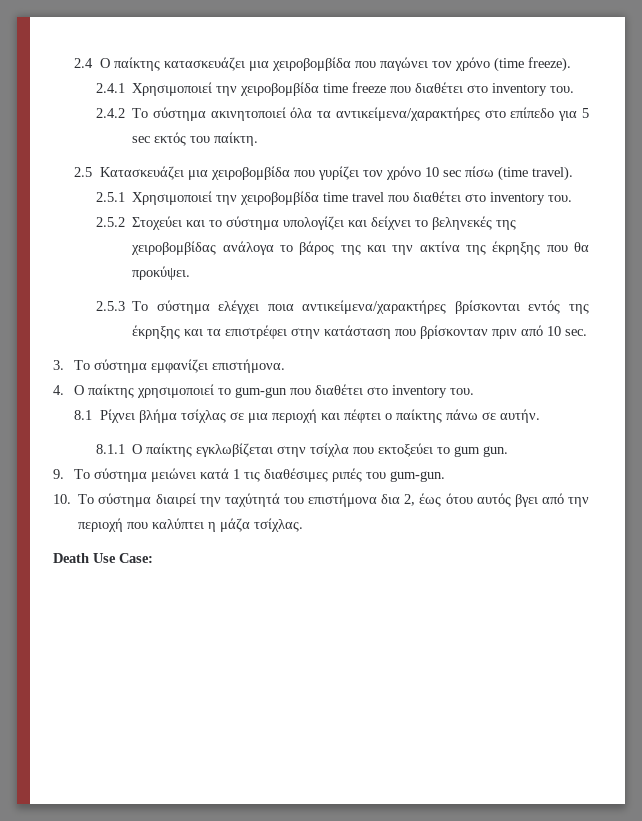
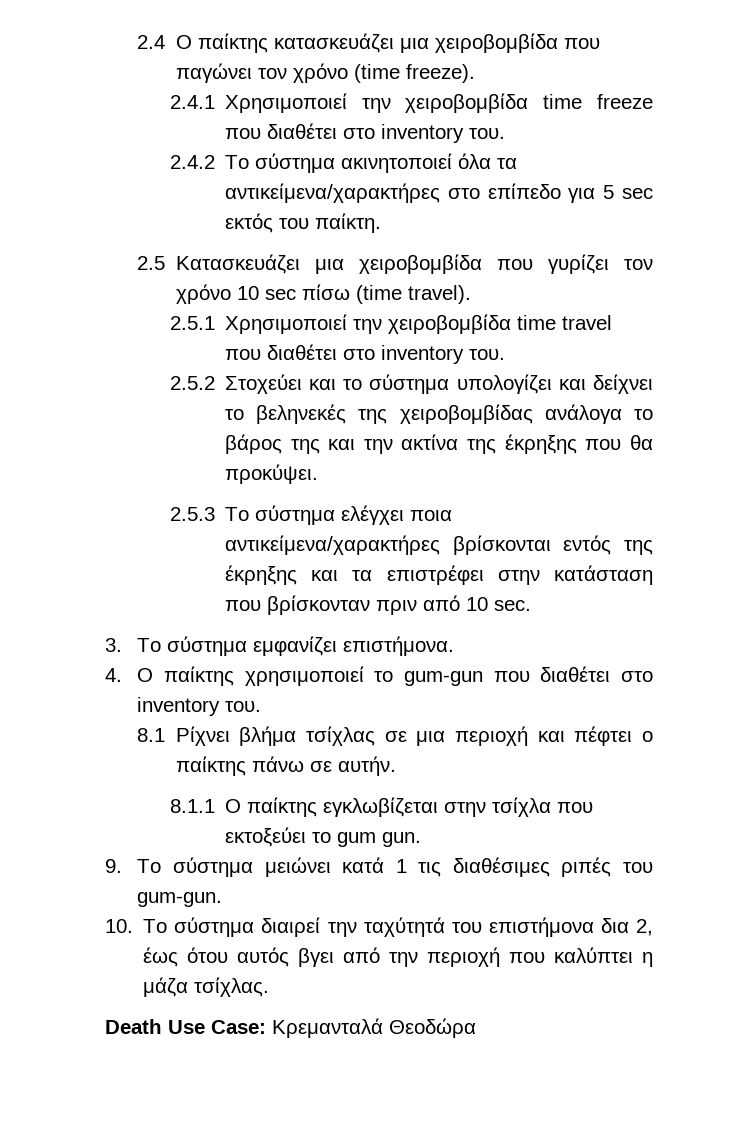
(153, 558) none -> [272,1018,476,1038] Κρεμανταλά Θεοδώρα

